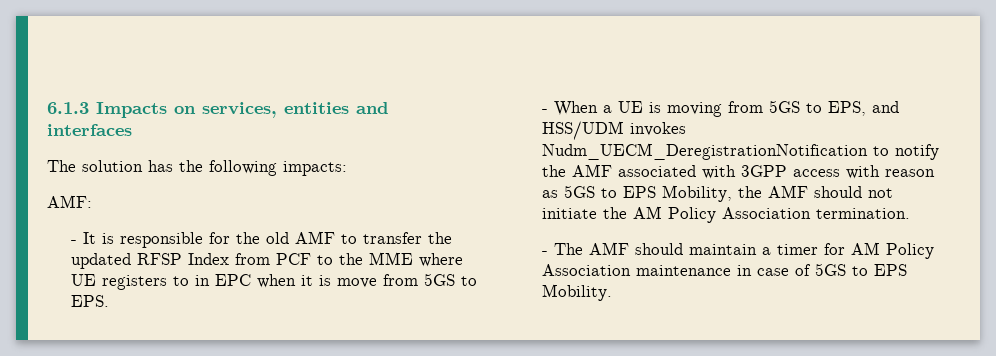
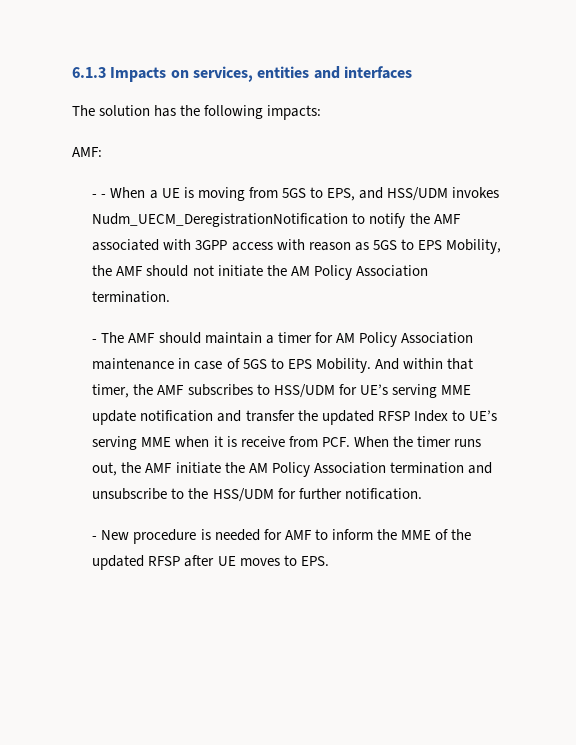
[82,231,452,248] [70,252,463,269] [70,273,477,290] [70,295,109,307] It is responsible for the old AMF to transfer the updated RFSP Index from PCF to the MME where UE registers to in EPC when it is move from 5GS to EPS. // -> (98, 196) none
(612, 292) none -> [374,358,473,370] [92,384,471,398] [92,410,497,425] [92,436,481,450] [92,462,492,477] [92,488,422,502] [92,529,471,544] [92,555,329,570] And within that timer, the AMF subscribes to HSS/UDM for UE’s serving MME update notification and transfer the updated RFSP Index to UE’s serving MME when it is receive from PCF. When the timer runs out, the AMF initiate the AM Policy Association termination and unsubscribe to the HSS/UDM for further notification. // - New procedure is needed for AMF to inform the MME of the updated RFSP after UE moves to EPS.

